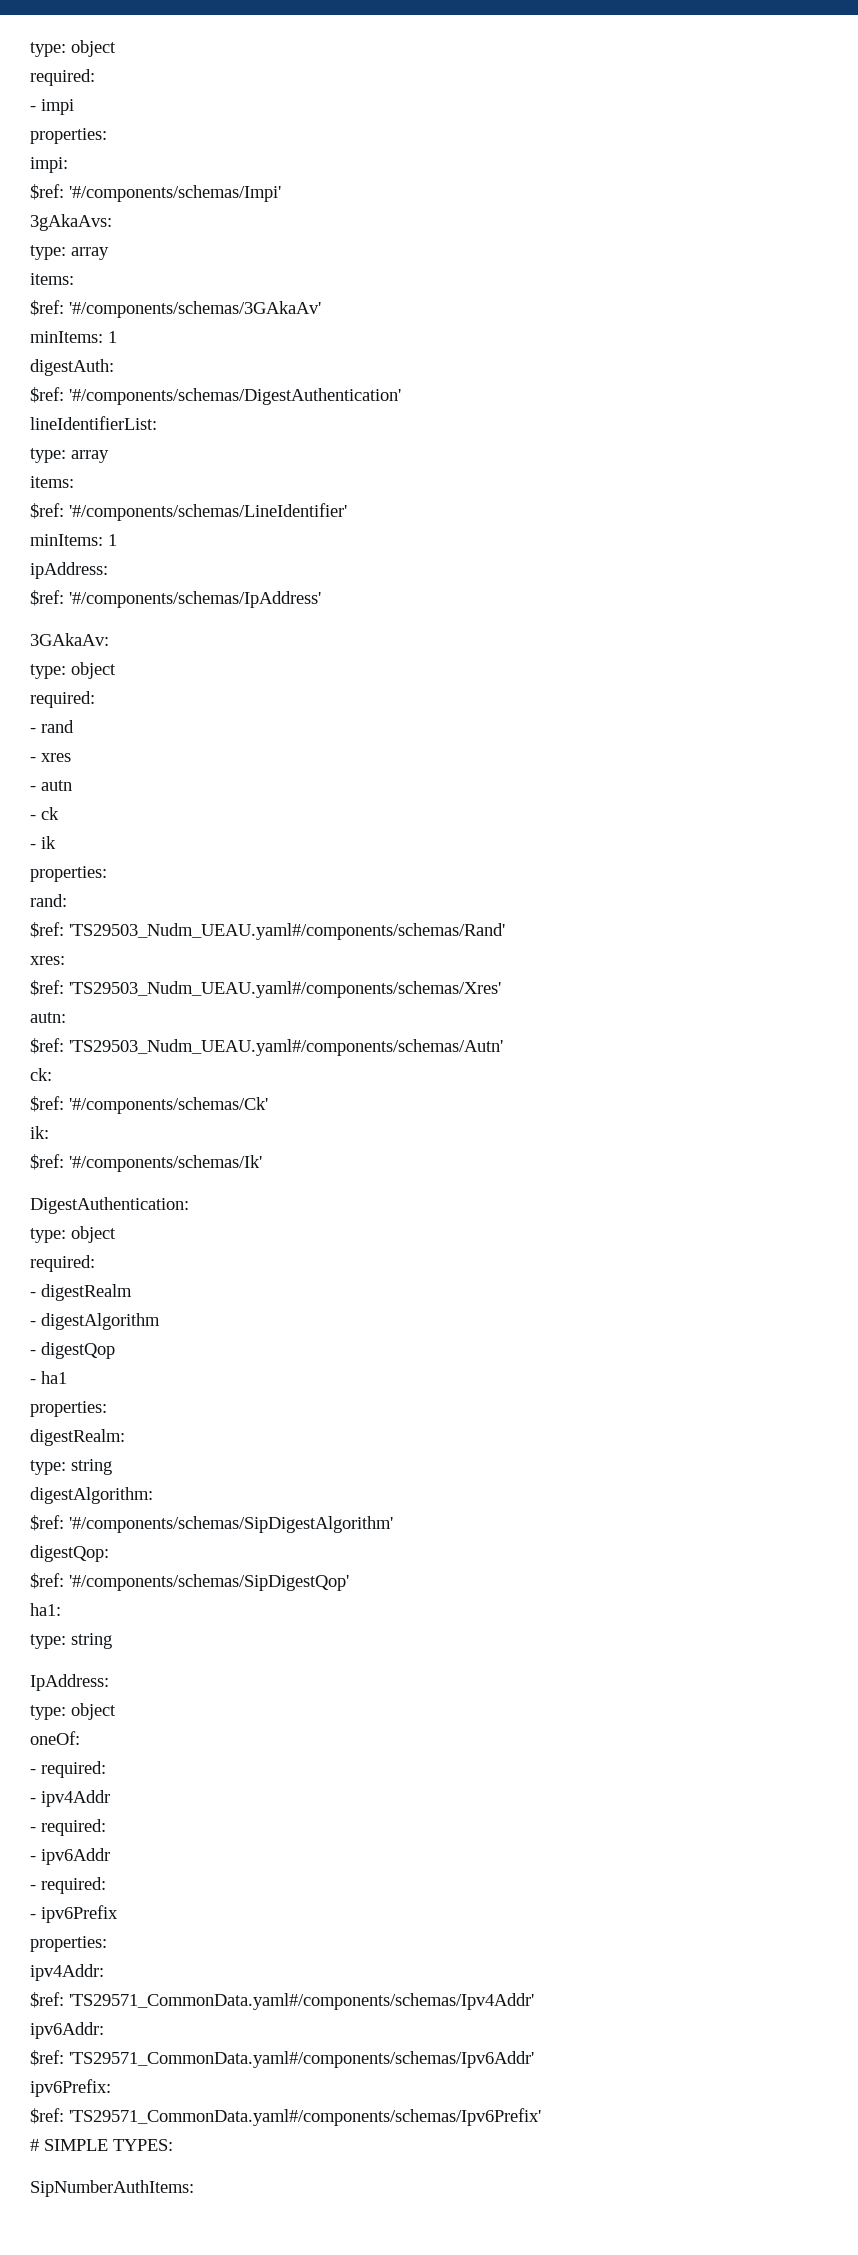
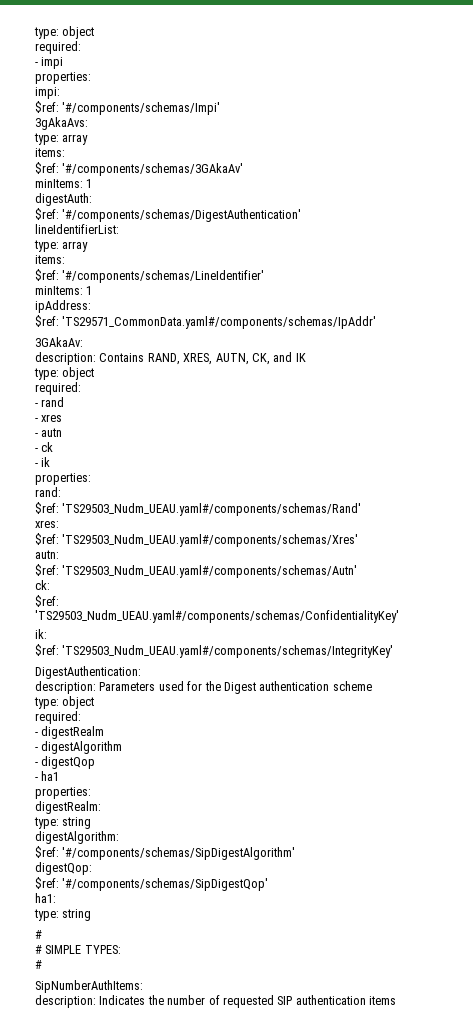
[69,591,321,608] '#/components/schemas/IpAddress' -> [62,316,377,329] 'TS29571_CommonData.yaml#/components/schemas/IpAddr'
(109, 639) none -> [35,352,306,365] // description: Contains RAND, XRES, AUTN, CK, and IK
[69,1097,268,1114] '#/components/schemas/Ck' -> [35,610,399,623] 'TS29503_Nudm_UEAU.yaml#/components/schemas/ConfidentialityKey'
[69,1155,262,1172] '#/components/schemas/Ik' -> [62,645,394,658] 'TS29503_Nudm_UEAU.yaml#/components/schemas/IntegrityKey'
(189, 1205) none -> [35,681,372,694] // description: Parameters used for the Digest authentication scheme
[30,1674,109,1691] [30,1703,116,1720] [30,1731,80,1745] [30,1761,106,1778] [30,1790,110,1807] [30,1819,106,1836] [30,1848,110,1865] [30,1877,106,1894] [30,1905,118,1923] [30,1936,107,1952] [30,1964,104,1981] [30,1992,534,2010] [30,2022,104,2039] [30,2050,534,2068] [30,2079,111,2097] [30,2108,541,2126] IpAddress: // type: object // oneOf: // - required: // - ipv4Addr // - required: // - ipv6Addr // - required: // - ipv6Prefix // properties: // ipv4Addr: // $ref: 'TS29571_CommonData.yaml#/components/schemas/Ipv4Addr' // ipv6Addr: // $ref: 'TS29571_CommonData.yaml#/components/schemas/Ipv6Addr' // ipv6Prefix: // $ref: 'TS29571_CommonData.yaml#/components/schemas/Ipv6Prefix' -> [35,930,42,939] #
(173, 2145) none -> [35,960,42,969] // #
(194, 2188) none -> [35,995,396,1008] // description: Indicates the number of requested SIP authentication items

